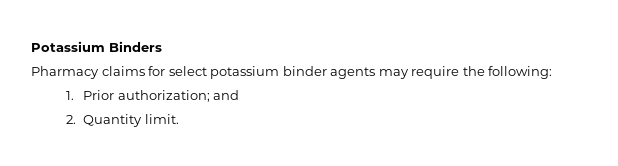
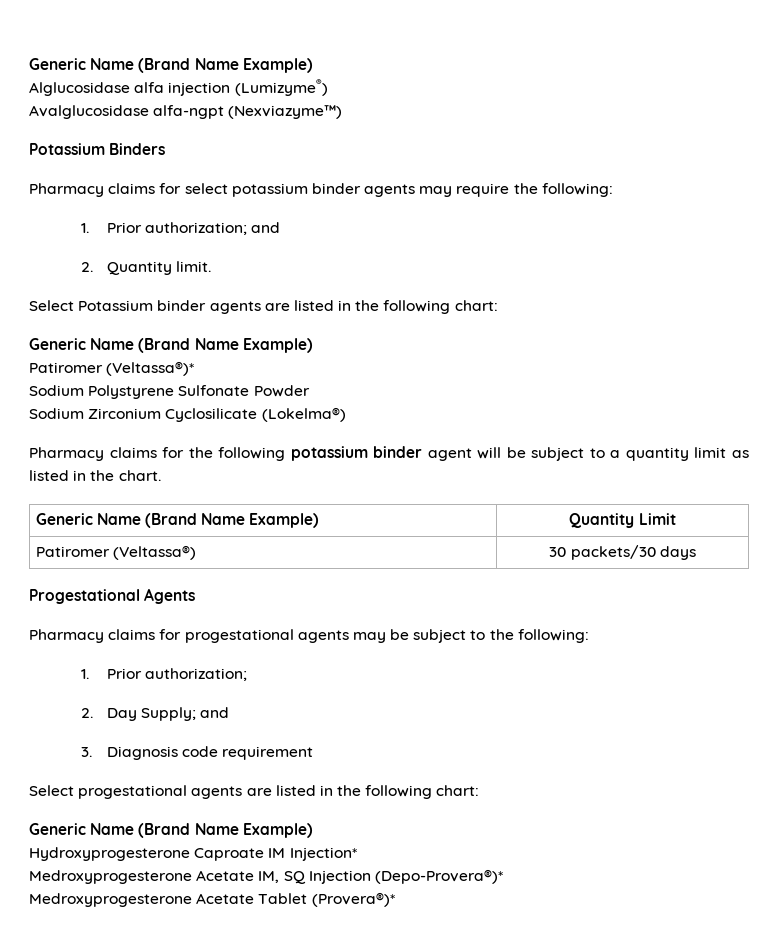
(31, 46) none -> [29,58,313,73] [29,79,328,96] [29,105,343,119] Generic Name (Brand Name Example) // Alglucosidase alfa injection (Lumizyme®) // Avalglucosidase alfa-ngpt (Nexviazyme™) //
(179, 119) none -> [29,300,498,314] [29,338,313,353] [29,361,195,376] [29,385,310,399] [29,407,346,422] [29,446,749,461] [29,470,161,481] [35,513,320,528] [569,513,676,528] [35,545,196,560] [549,545,696,560] [29,588,196,604] [29,629,589,643] [80,668,248,681] [80,707,230,721] [80,746,314,760] [29,785,480,799] [29,823,313,838] [29,847,357,861] [29,869,503,884] [29,892,395,907] // Select Potassium binder agents are listed in the following chart: // Generic Name (Brand Name Example) // Patiromer (Veltassa®)* // Sodium Polystyrene Sulfonate Powder // Sodium Zirconium Cyclosilicate (Lokelma®) // Pharmacy claims for the following potassium binder agent will be subject to a quantity limit as listed in the chart. // Generic Name (Brand Name Example) | Quantity Limit // Patiromer (Veltassa®) | 30 packets/30 days // Progestational Agents // Pharmacy claims for progestational agents may be subject to the following: // 1. Prior authorization; // 2. Day Supply; and // 3. Diagnosis code requirement // Select progestational agents are listed in the following chart: // Generic Name (Brand Name Example) // Hydroxyprogesterone Caproate IM Injection* // Medroxyprogesterone Acetate IM, SQ Injection (Depo-Provera®)* // Medroxyprogesterone Acetate Tablet (Provera®)*

